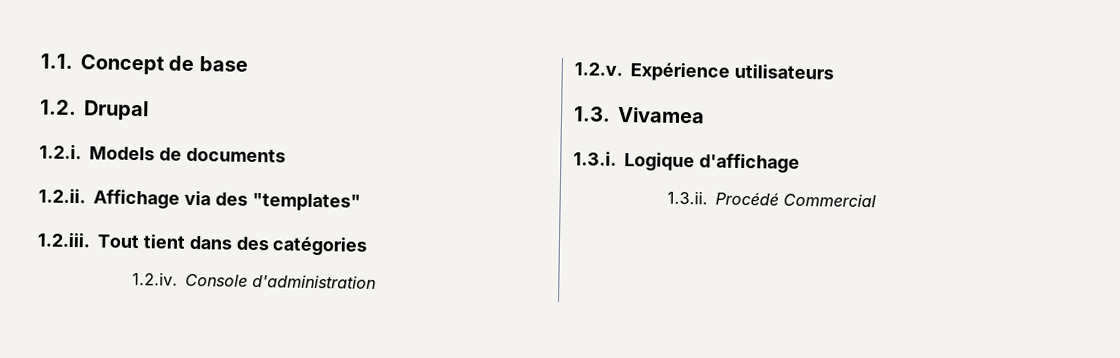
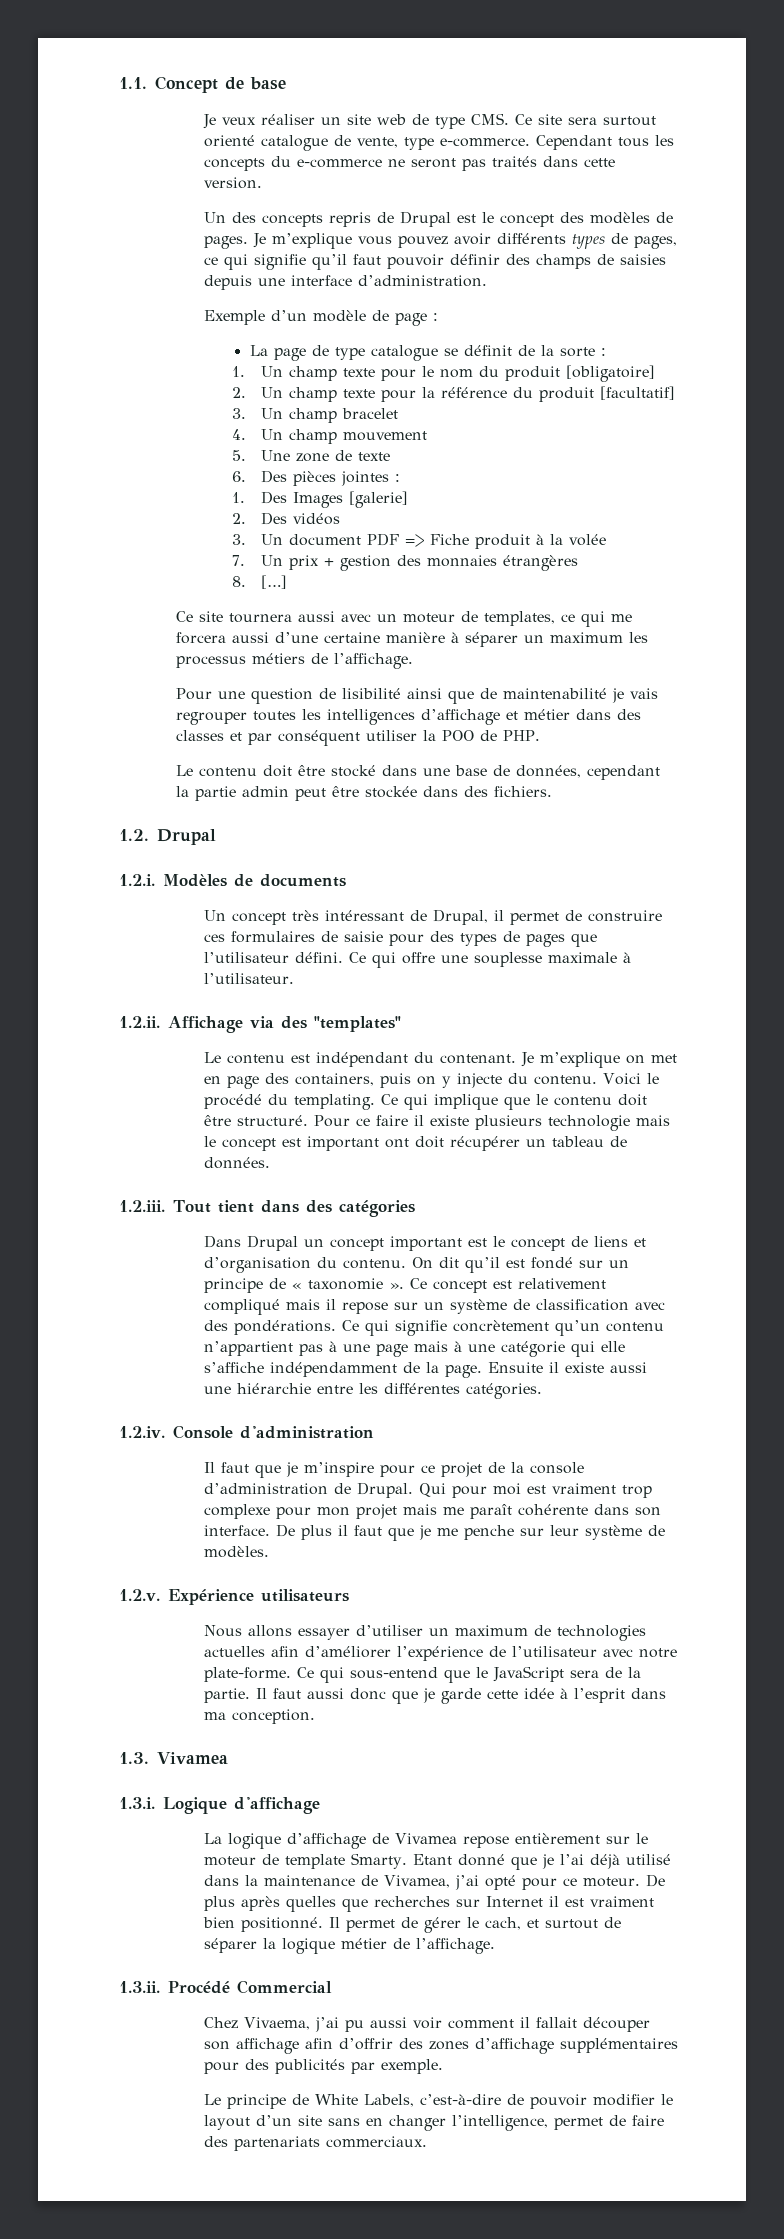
(248, 64) none -> [202,113,656,129] [203,135,674,151] [203,156,615,171] [203,177,262,189] [203,211,673,227] [203,233,677,249] [203,254,666,270] [203,275,487,290] [203,310,438,326] [249,345,606,361] [232,365,655,382] [232,386,675,402] [232,408,398,423] [232,429,427,444] [232,450,390,462] [232,470,400,486] [232,491,408,508] [232,512,340,525] [232,533,606,549] [232,555,578,571] [232,575,287,589] [175,611,632,627] [175,632,648,647] [175,653,413,669] [175,688,658,704] [175,709,641,725] [175,730,540,746] [175,765,660,780] [175,786,552,801] // Je veux réaliser un site web de type CMS. Ce site sera surtout orienté catalogue de vente, type e-commerce. Cependant tous les concepts du e-commerce ne seront pas traités dans cette version. // Un des concepts repris de Drupal est le concept des modèles de pages. Je m’explique vous pouvez avoir différents types de pages, ce qui signifie qu’il faut pouvoir définir des champs de saisies depuis une interface d’administration. // Exemple d’un modèle de page : // La page de type catalogue se définit de la sorte : // 1. Un champ texte pour le nom du produit [obligatoire] // 2. Un champ texte pour la référence du produit [facultatif] // 3. Un champ bracelet // 4. Un champ mouvement // 5. Une zone de texte // 6. Des pièces jointes : // 1. Des Images [galerie] // 2. Des vidéos // 3. Un document PDF => Fiche produit à la volée // 7. Un prix + gestion des monnaies étrangères // 8. […] // Ce site tournera aussi avec un moteur de templates, ce qui me forcera aussi d’une certaine manière à séparer un maximum les processus métiers de l’affichage. // Pour une question de lisibilité ainsi que de maintenabilité je vais regrouper toutes les intelligences d’affichage et métier dans des classes et par conséquent utiliser la POO de PHP. // Le contenu doit être stocké dans une base de données, cependant la partie admin peut être stockée dans des fichiers.
[89,146,155,161] Models -> [163,874,227,887] Modèles
(286, 155) none -> [203,909,662,925] [203,931,597,947] [203,952,631,968] [203,973,294,984] // Un concept très intéressant de Drupal, il permet de construire ces formulaires de saisie pour des types de pages que l’utilisateur défini. Ce qui offre une souplesse maximale à l’utilisateur.
(361, 202) none -> [203,1052,677,1068] [203,1073,659,1089] [203,1094,647,1110] [203,1115,670,1131] [203,1136,627,1151] [203,1157,270,1169] // Le contenu est indépendant du contenant. Je m’explique on met en page des containers, puis on y injecte du contenu. Voici le procédé du templating. Ce qui implique que le contenu doit être structuré. Pour ce faire il existe plusieurs technologie mais le concept est important ont doit récupérer un tableau de données.
[132,271,377,289] [574,62,834,82] 1.2.iv. Console d'administration // 1.2.v. Expérience utilisateurs -> [203,1235,646,1251] [203,1257,629,1273] [203,1278,606,1293] [203,1299,665,1315] [203,1320,664,1336] [203,1341,625,1357] [203,1362,647,1378] [203,1383,542,1399] [119,1425,374,1439] [203,1462,584,1478] [203,1482,652,1498] [203,1504,661,1519] [203,1524,665,1541] [203,1546,269,1558] [119,1589,349,1605] [203,1625,646,1641] [203,1646,677,1661] [203,1666,641,1683] [203,1688,666,1704] [203,1709,315,1724] Dans Drupal un concept important est le concept de liens et d’organisation du contenu. On dit qu’il est fondé sur un principe de « taxonomie ». Ce concept est relativement compliqué mais il repose sur un système de classification avec des pondérations. Ce qui signifie concrètement qu’un contenu n’appartient pas à une page mais à une catégorie qui elle s’affiche indépendamment de la page. Ensuite il existe aussi une hiérarchie entre les différentes catégories. // 1.2.iv. Console d'administration // Il faut que je m’inspire pour ce projet de la console d’administration de Drupal. Qui pour moi est vraiment trop complexe pour mon projet mais me paraît cohérente dans son interface. De plus il faut que je me penche sur leur système de modèles. // 1.2.v. Expérience utilisateurs // Nous allons essayer d’utiliser un maximum de technologies actuelles afin d’améliorer l’expérience de l’utilisateur avec notre plate-forme. Ce qui sous-entend que le JavaScript sera de la partie. Il faut aussi donc que je garde cette idée à l’esprit dans ma conception.
[667,190,877,208] 1.3.ii. Procédé Commercial -> [203,1833,648,1849] [203,1853,671,1870] [203,1874,665,1890] [203,1896,654,1912] [202,1917,621,1933] [203,1938,495,1954] [119,1980,332,1994] [203,2017,650,2032] [203,2038,678,2054] [203,2059,443,2074] [203,2094,673,2109] [203,2115,664,2131] [203,2136,427,2151] La logique d’affichage de Vivamea repose entièrement sur le moteur de template Smarty. Etant donné que je l’ai déjà utilisé dans la maintenance de Vivamea, j’ai opté pour ce moteur. De plus après quelles que recherches sur Internet il est vraiment bien positionné. Il permet de gérer le cach, et surtout de séparer la logique métier de l’affichage. // 1.3.ii. Procédé Commercial // Chez Vivaema, j’ai pu aussi voir comment il fallait découper son affichage afin d’offrir des zones d’affichage supplémentaires pour des publicités par exemple. // Le principe de White Labels, c’est-à-dire de pouvoir modifier le layout d’un site sans en changer l’intelligence, permet de faire des partenariats commerciaux.

